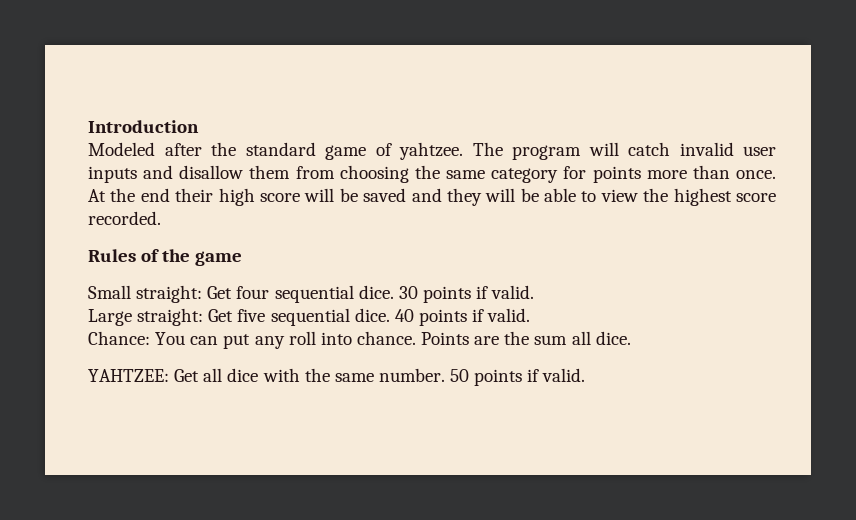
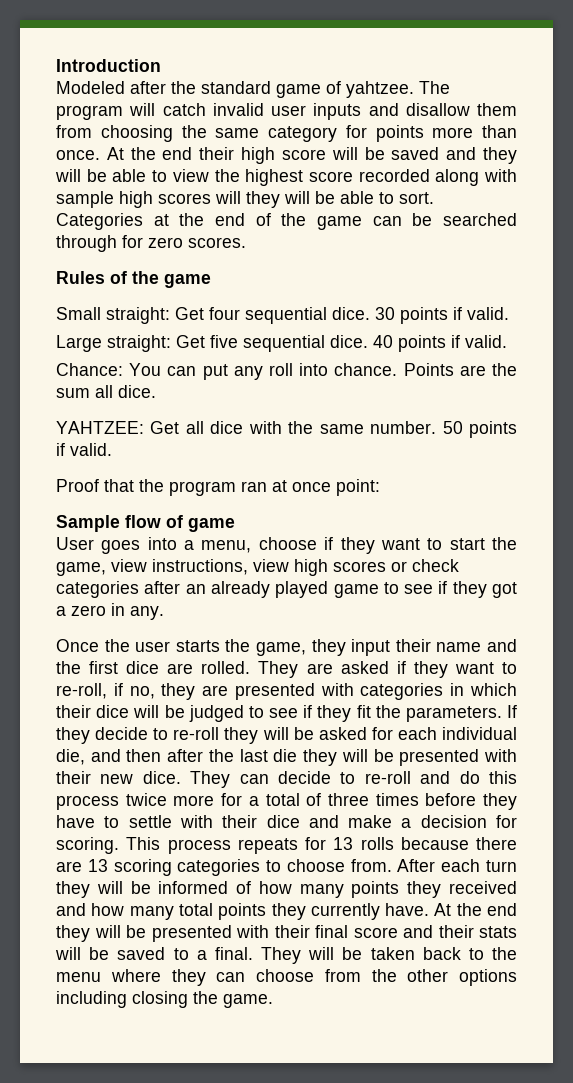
[88,211,161,225] recorded. -> [358,169,517,186] [56,191,434,208] [56,213,517,230] [56,235,246,252] recorded along with sample high scores will they will be able to sort. Categories at the end of the game can be searched through for zero scores.
(586, 375) none -> [56,479,380,496] [56,515,235,532] [56,537,518,554] [56,559,459,576] [56,581,518,598] [56,603,164,620] [56,639,517,656] [56,661,517,678] [56,683,517,700] [56,705,517,722] [56,727,517,744] [56,749,517,766] [56,771,517,788] [56,793,517,810] [56,815,517,828] [56,837,517,854] [56,859,517,876] [56,881,517,898] [56,903,517,920] [56,925,517,942] [55,947,517,964] [56,969,517,986] [56,991,273,1008] // Proof that the program ran at once point: // Sample flow of game // User goes into a menu, choose if they want to start the game, view instructions, view high scores or check categories after an already played game to see if they got a zero in any. // Once the user starts the game, they input their name and the first dice are rolled. They are asked if they want to re-roll, if no, they are presented with categories in which their dice will be judged to see if they fit the parameters. If they decide to re-roll they will be asked for each individual die, and then after the last die they will be presented with their new dice. They can decide to re-roll and do this process twice more for a total of three times before they have to settle with their dice and make a decision for scoring. This process repeats for 13 rolls because there are 13 scoring categories to choose from. After each turn they will be informed of how many points they received and how many total points they currently have. At the end they will be presented with their final score and their stats will be saved to a final. They will be taken back to the menu where they can choose from the other options including closing the game.

